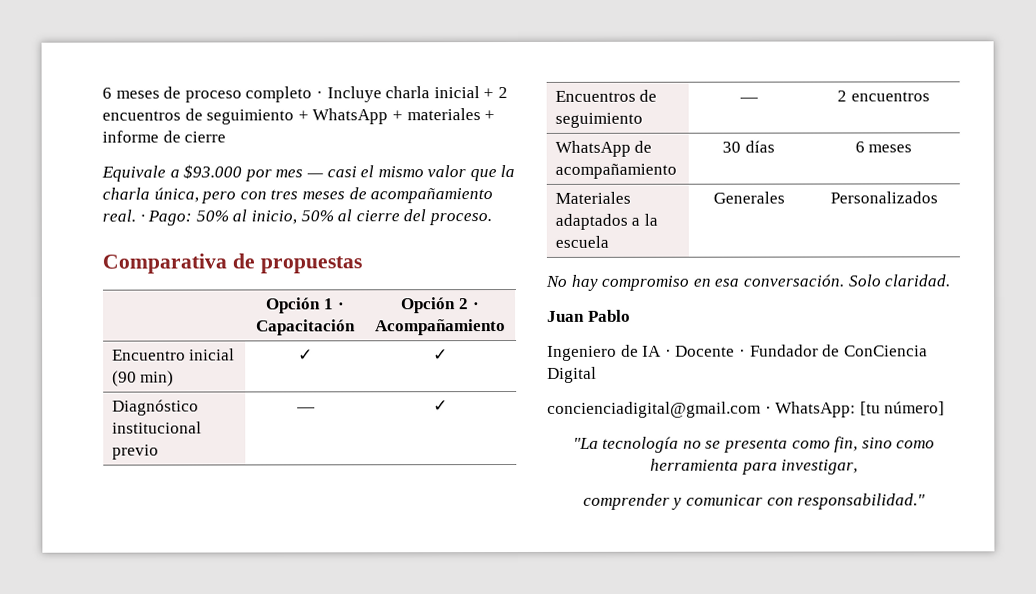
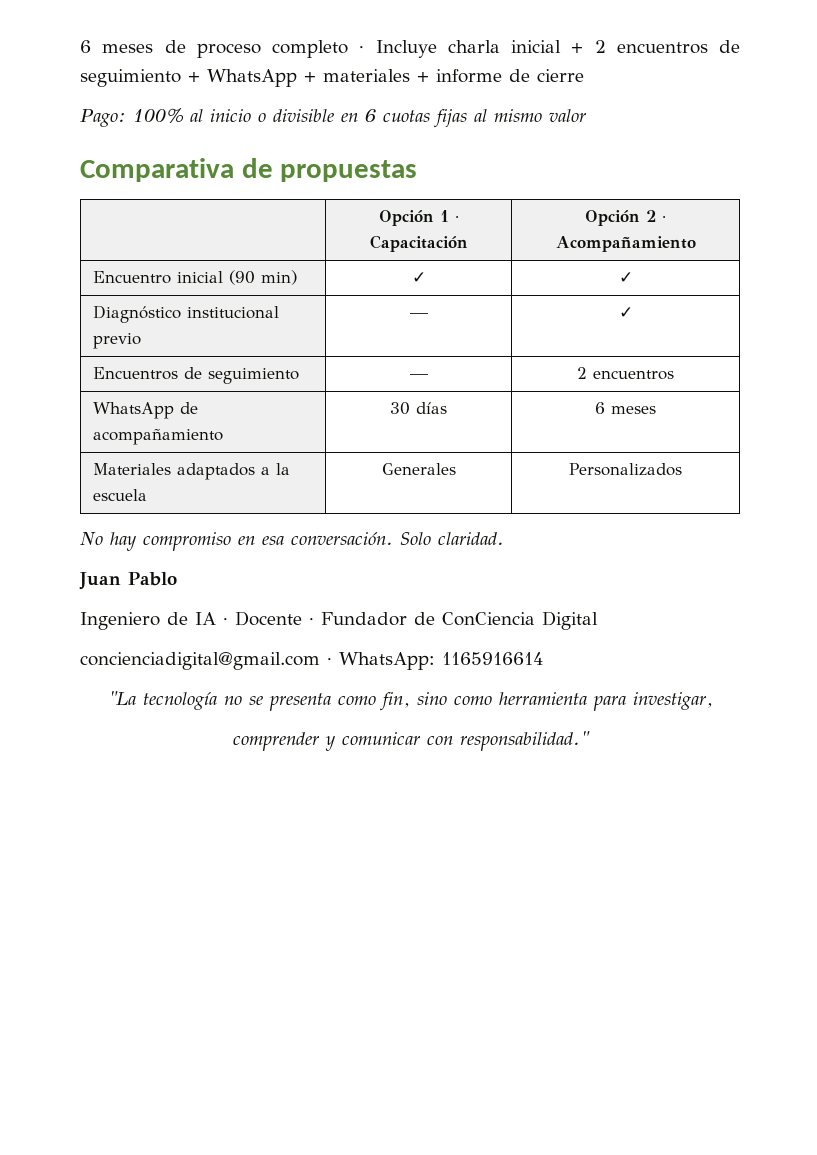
[101,164,516,182] [102,187,494,204] [102,209,492,226] Equivale a $93.000 por mes — casi el mismo valor que la charla única, pero con tres meses de acompañamiento real. · Pago: 50% al inicio, 50% al cierre del proceso. -> [80,108,587,128] Pago: 100% al inicio o divisible en 6 cuotas fijas al mismo valor
[859,401,946,416] [tu número] -> [442,652,543,665] 1165916614

